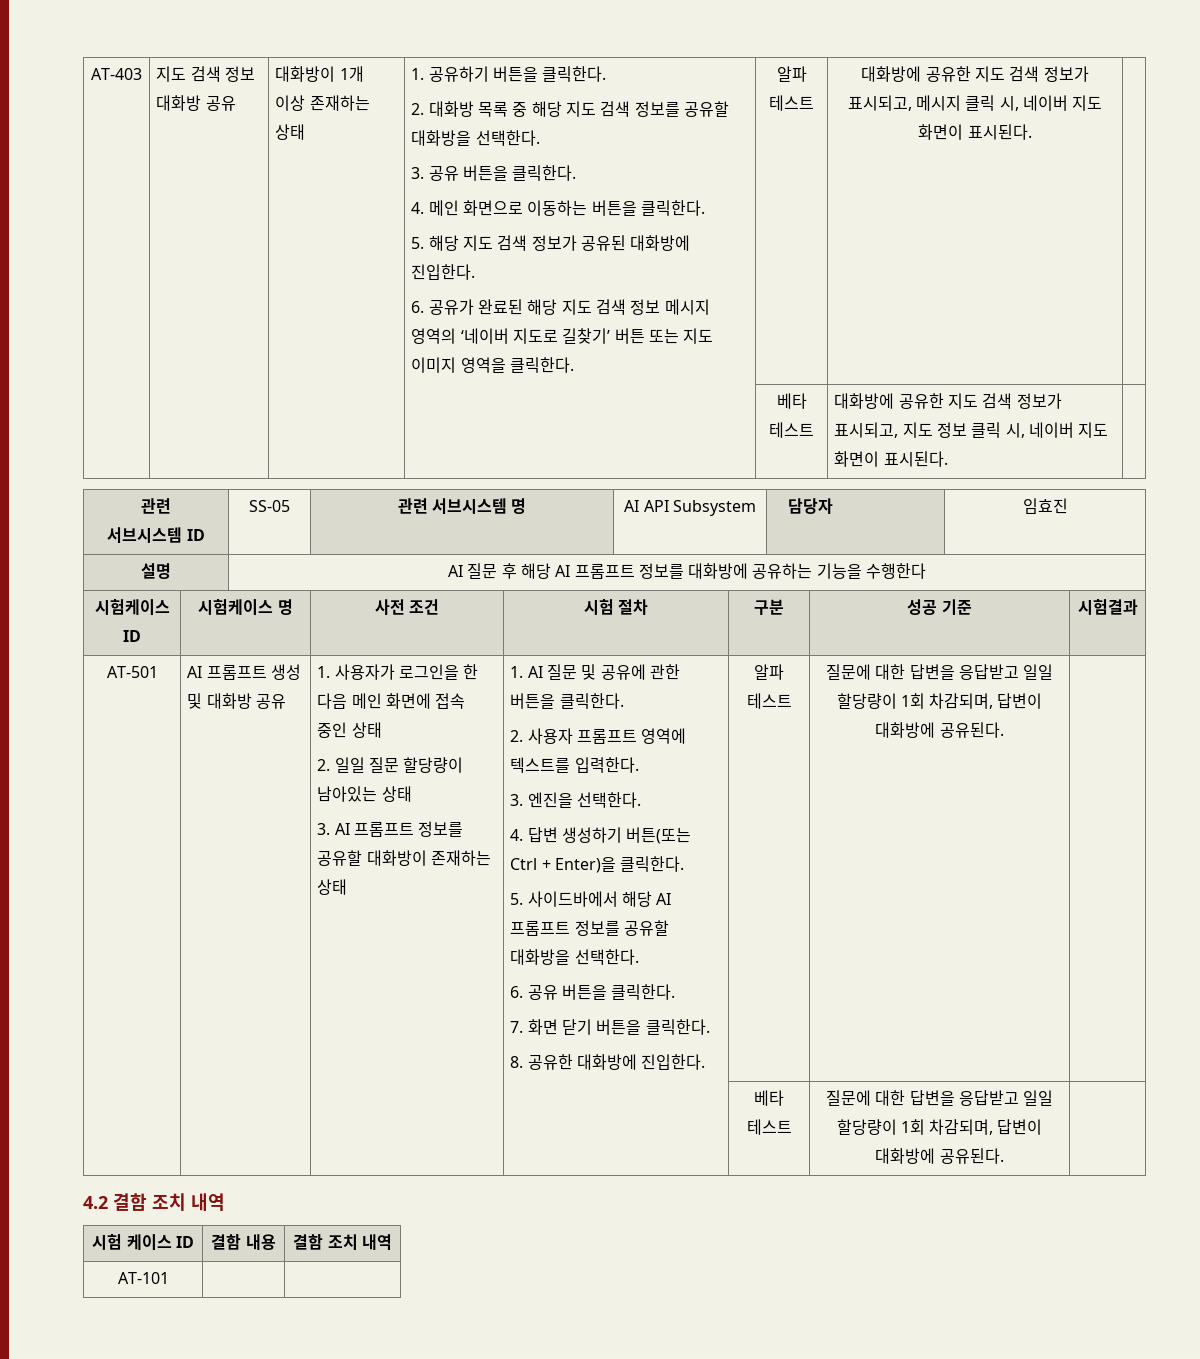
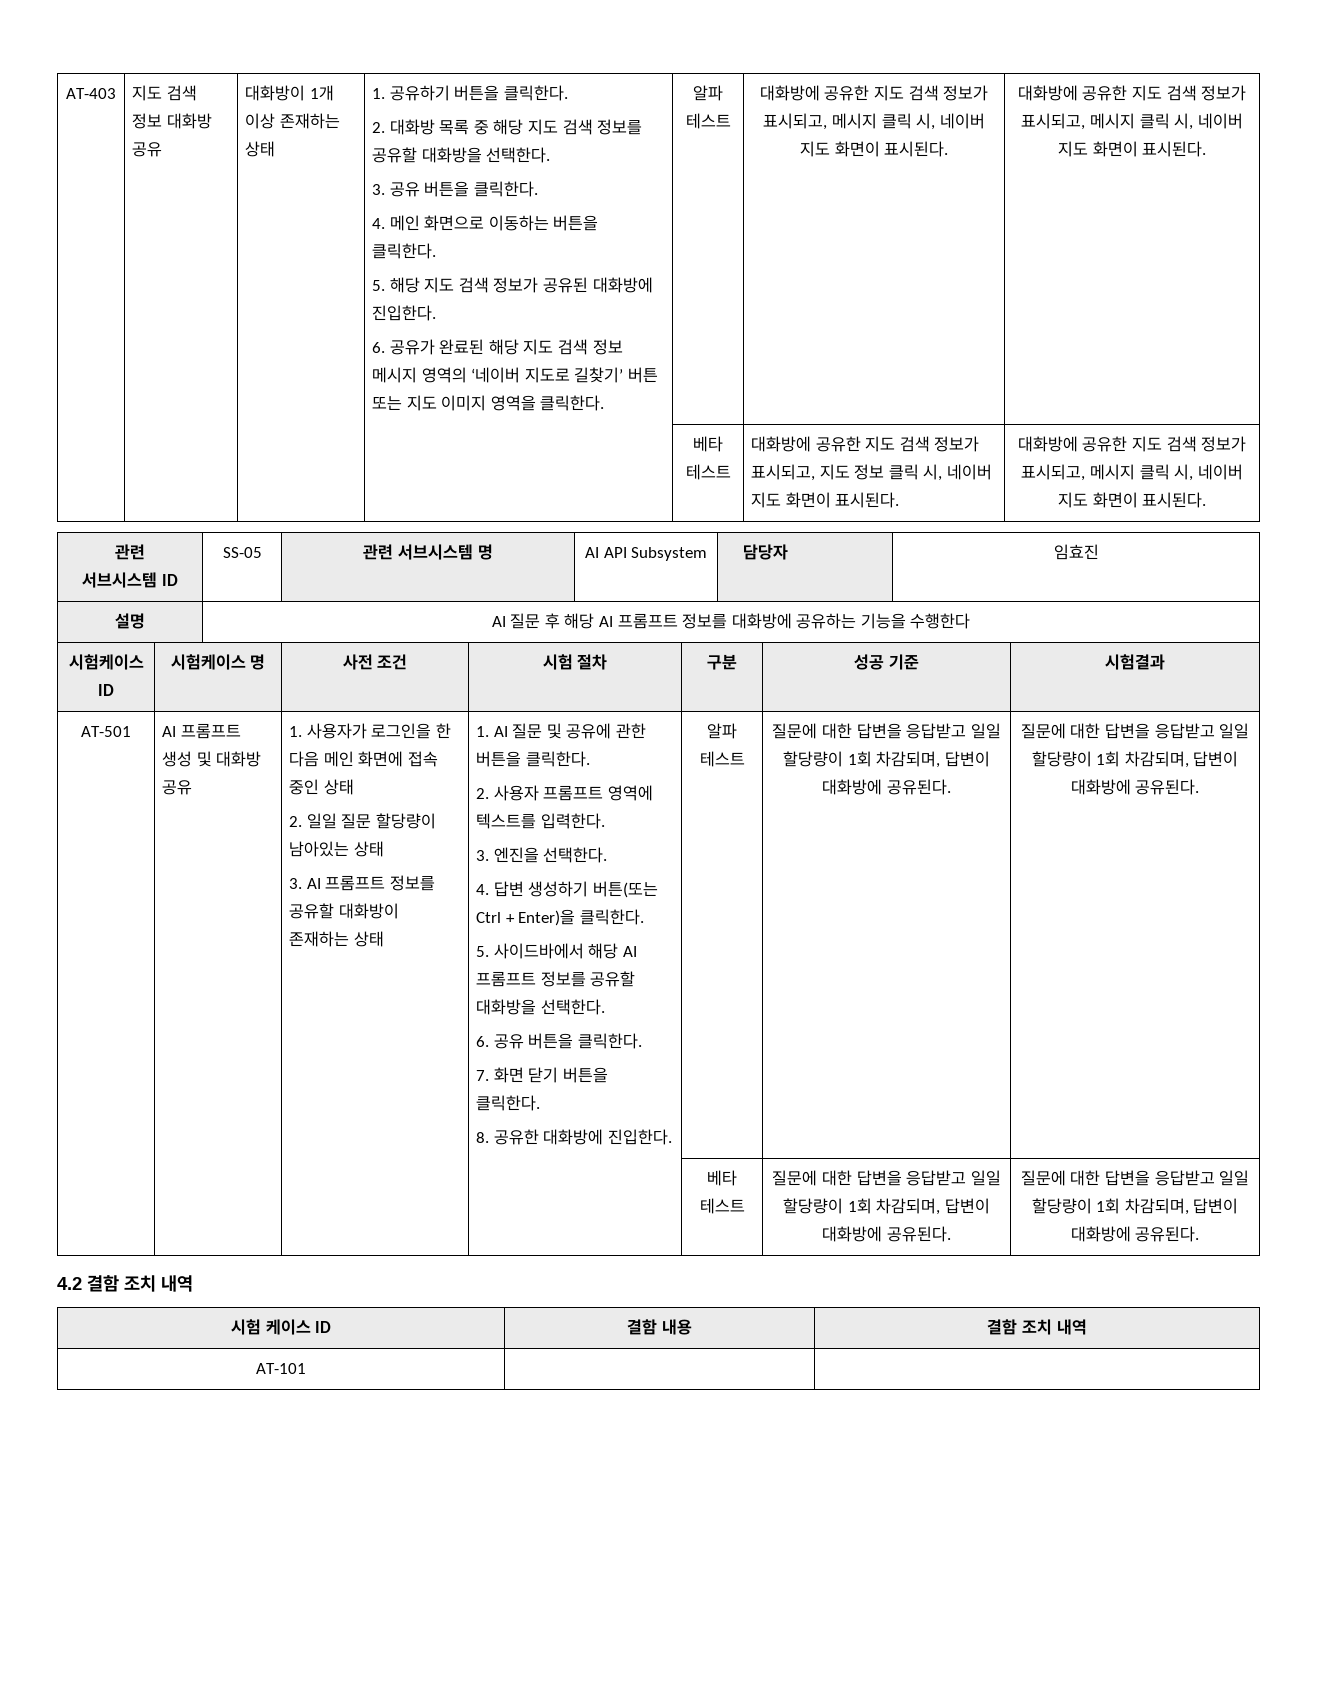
(1032, 132) none -> [1017,85,1247,101] [1021,113,1243,130] [1057,141,1207,157] 대화방에 공유한 지도 검색 정보가 표시되고, 메시지 클릭 시, 네이버 지도 화면이 표시된다.
(948, 459) none -> [1017,436,1247,452] [1021,464,1243,481] [1057,492,1207,508] 대화방에 공유한 지도 검색 정보가 표시되고, 메시지 클릭 시, 네이버 지도 화면이 표시된다.
(1004, 730) none -> [1020,723,1250,739] [1031,751,1239,768] [1070,779,1200,795] 질문에 대한 답변을 응답받고 일일 할당량이 1회 차감되며, 답변이 대화방에 공유된다.
(1004, 1156) none -> [1020,1170,1250,1186] [1031,1198,1239,1215] [1070,1226,1200,1242] 질문에 대한 답변을 응답받고 일일 할당량이 1회 차감되며, 답변이 대화방에 공유된다.

